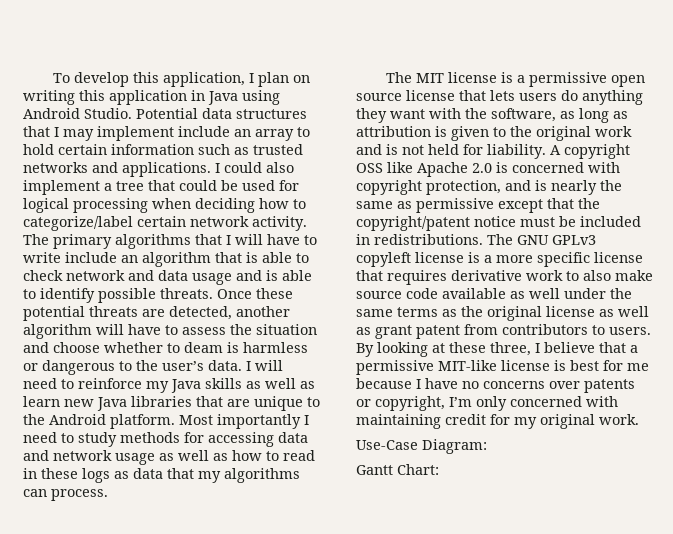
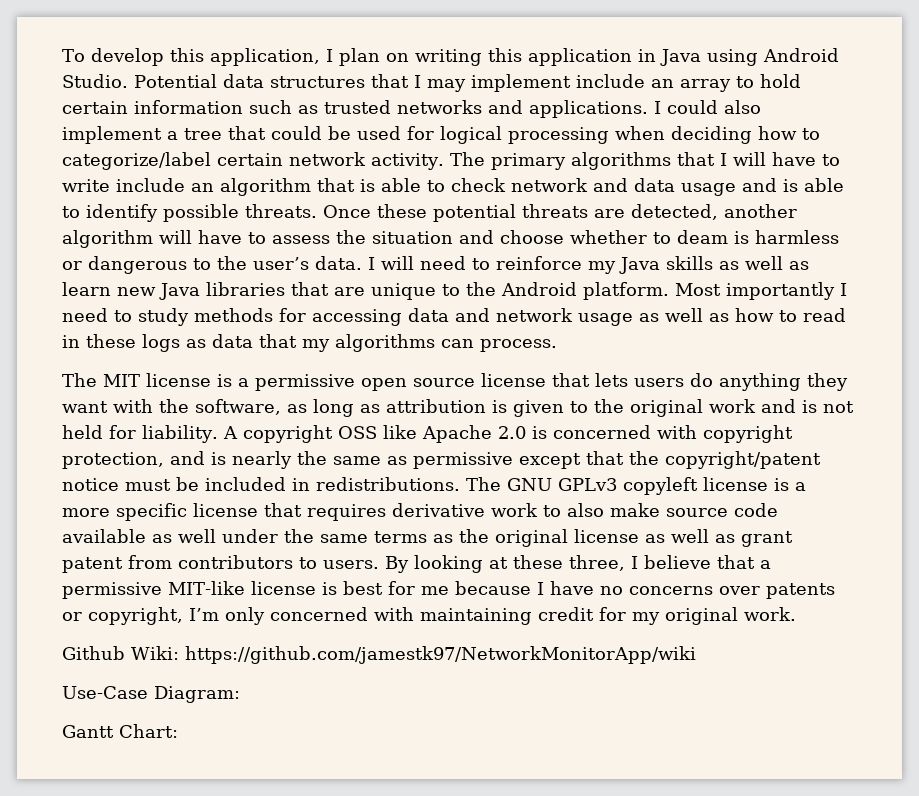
(639, 419) none -> [62,646,696,664] // Github Wiki: https://github.com/jamestk97/NetworkMonitorApp/wiki

